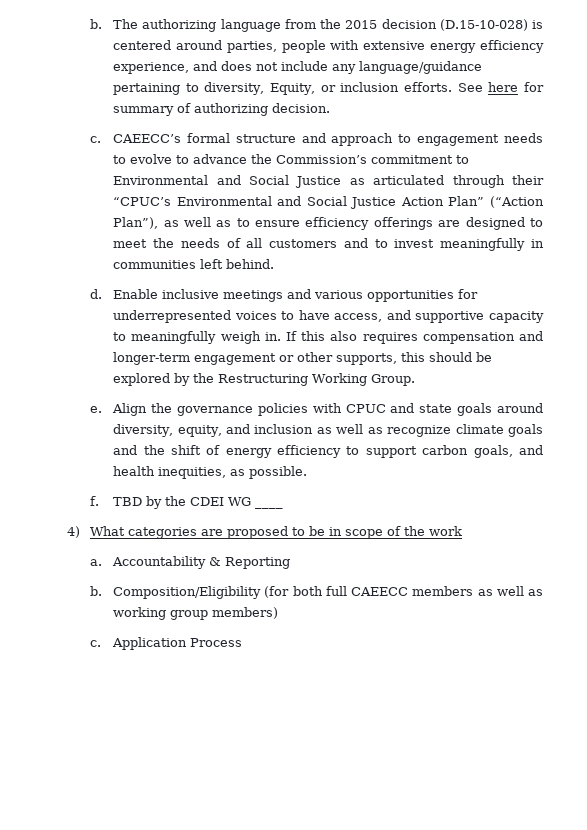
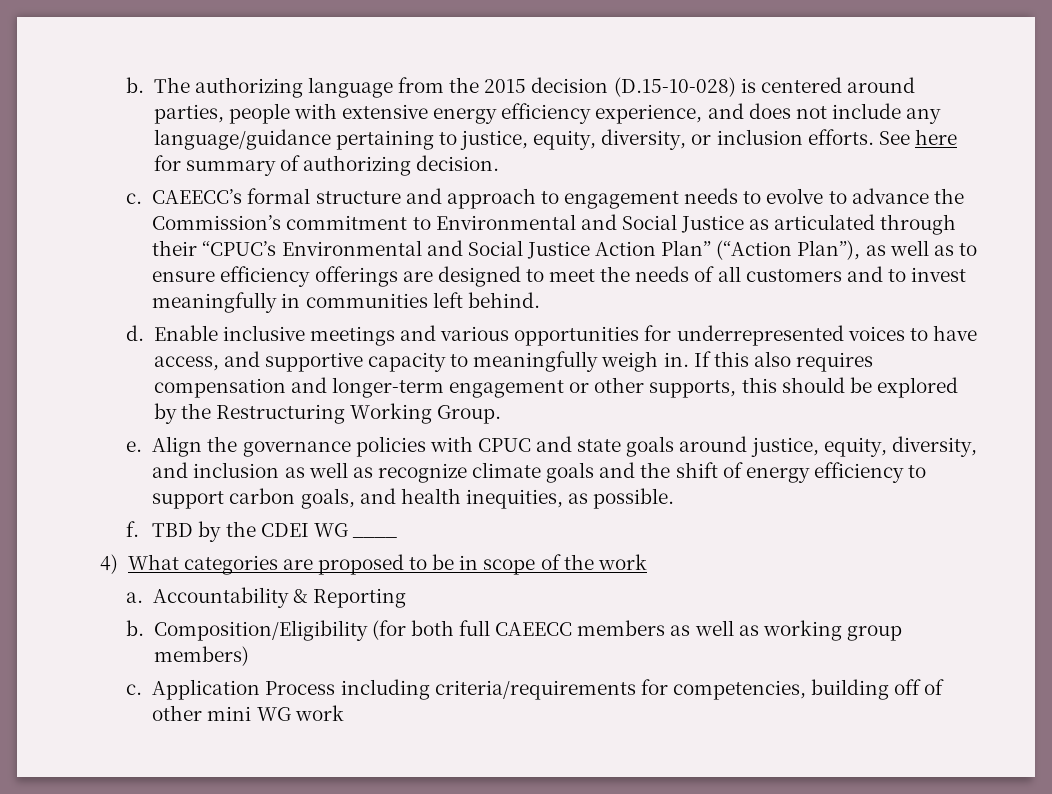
[204,82,316,95] diversity, Equity, -> [460,129,687,150] justice, equity, diversity,
[113,424,222,437] diversity, equity, -> [750,436,977,457] justice, equity, diversity,
(243, 642) none -> [340,679,945,700] [152,705,344,721] including criteria/requirements for competencies, building off of other mini WG work

